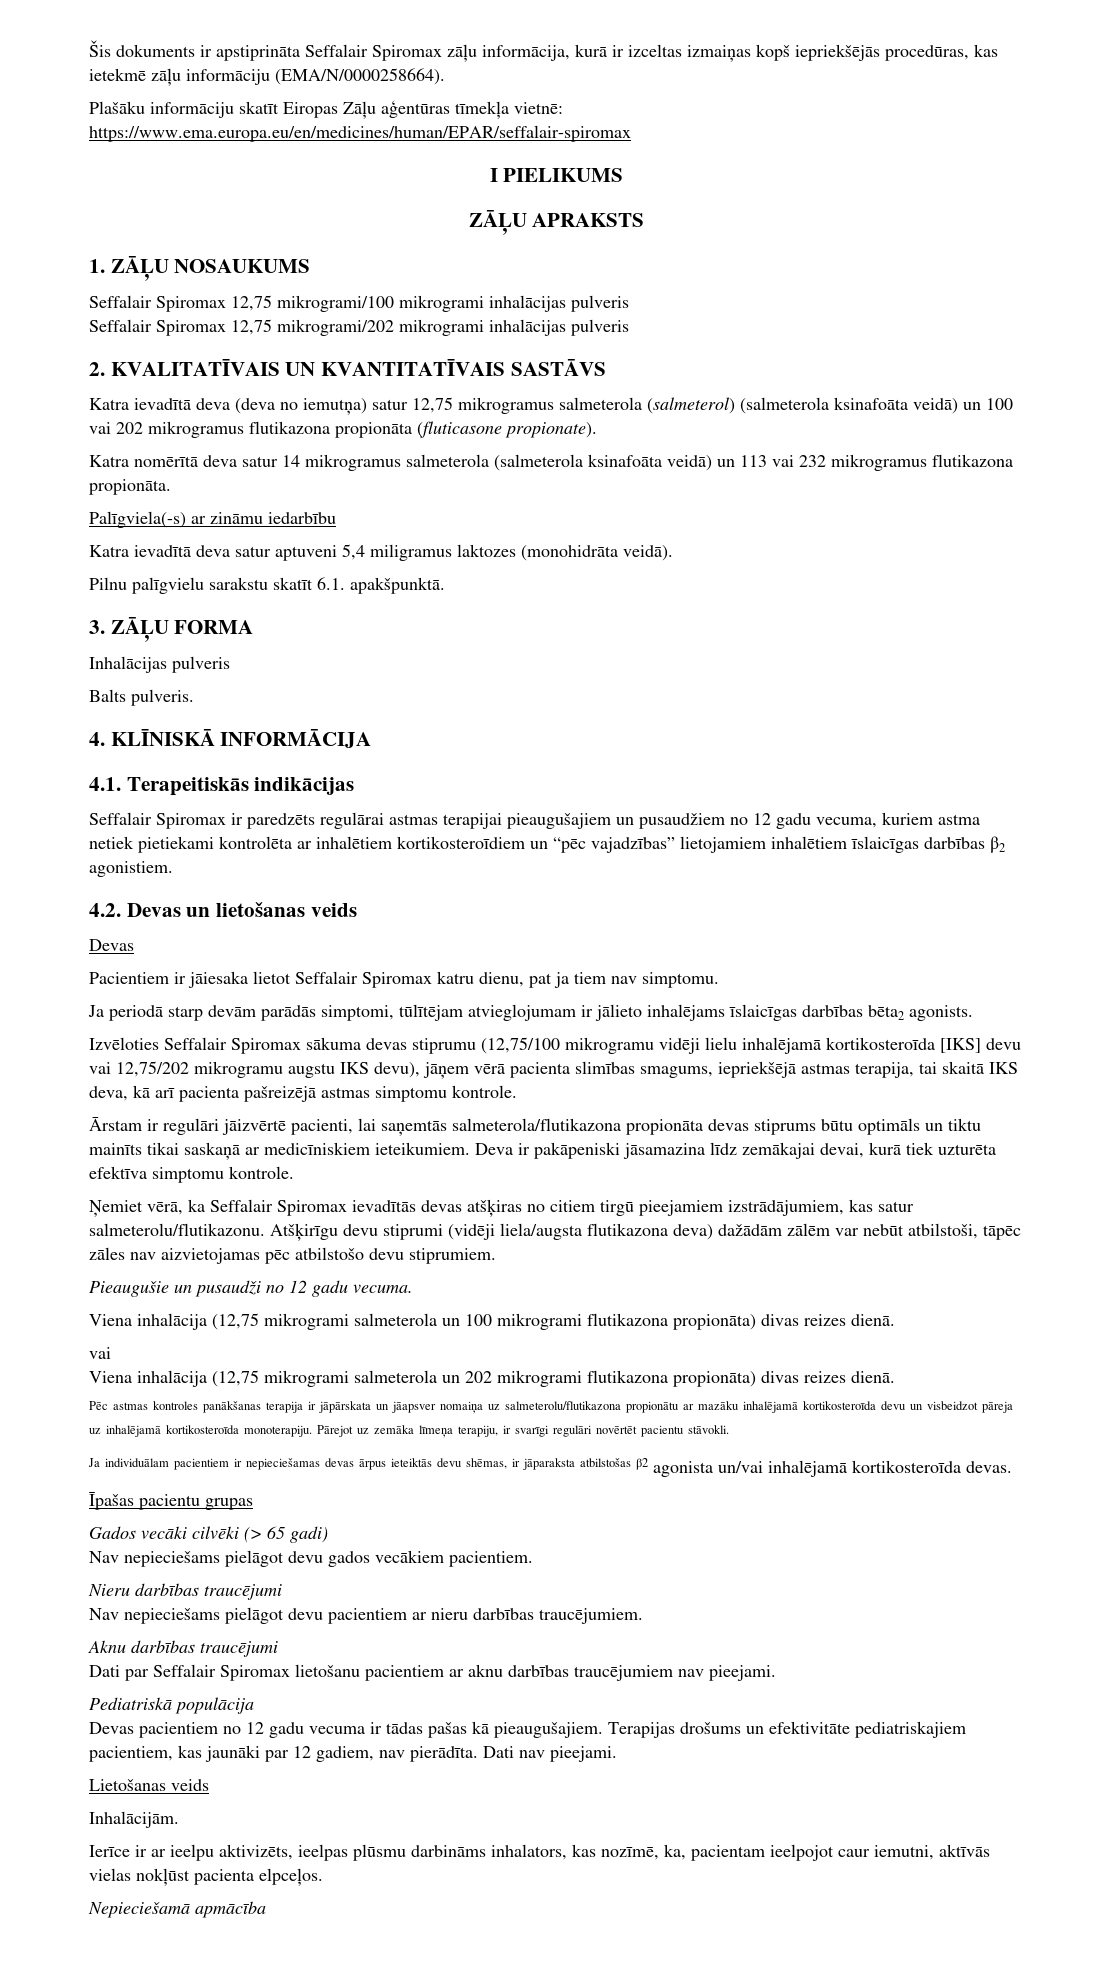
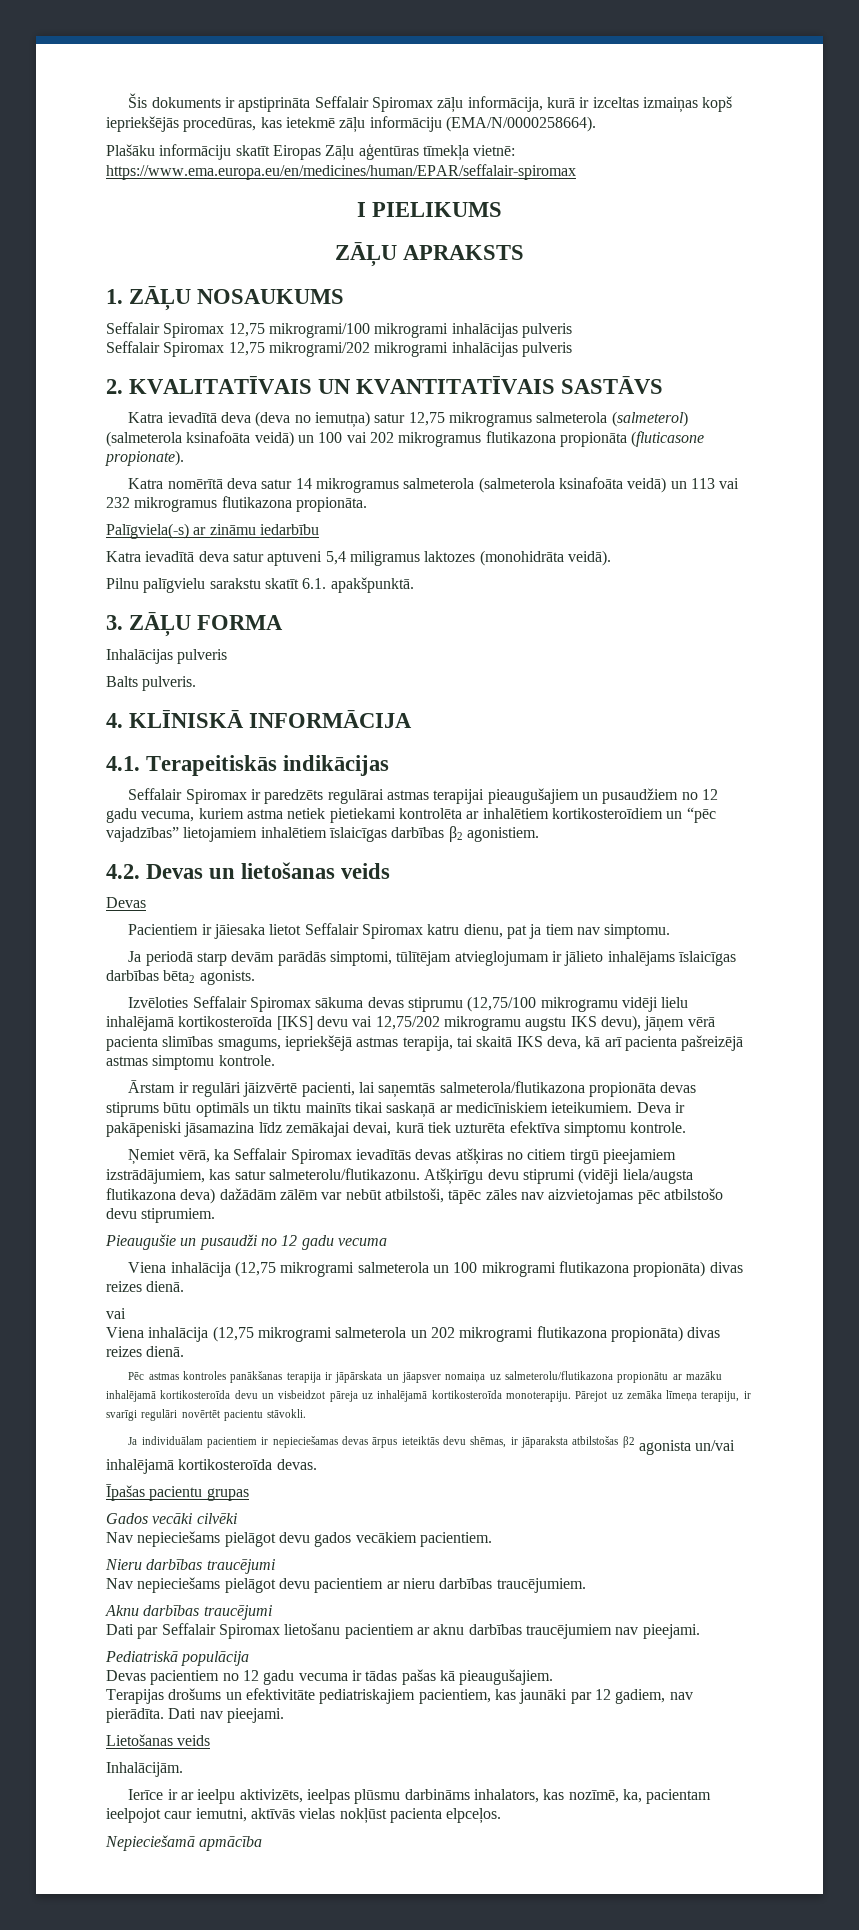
[353,1284,413,1293] vecuma. -> [337,1238,387,1246] vecuma
[244,1526,328,1543] (> 65 gadi) -> (237, 1518) none
(603, 1730) none -> (554, 1677) //

